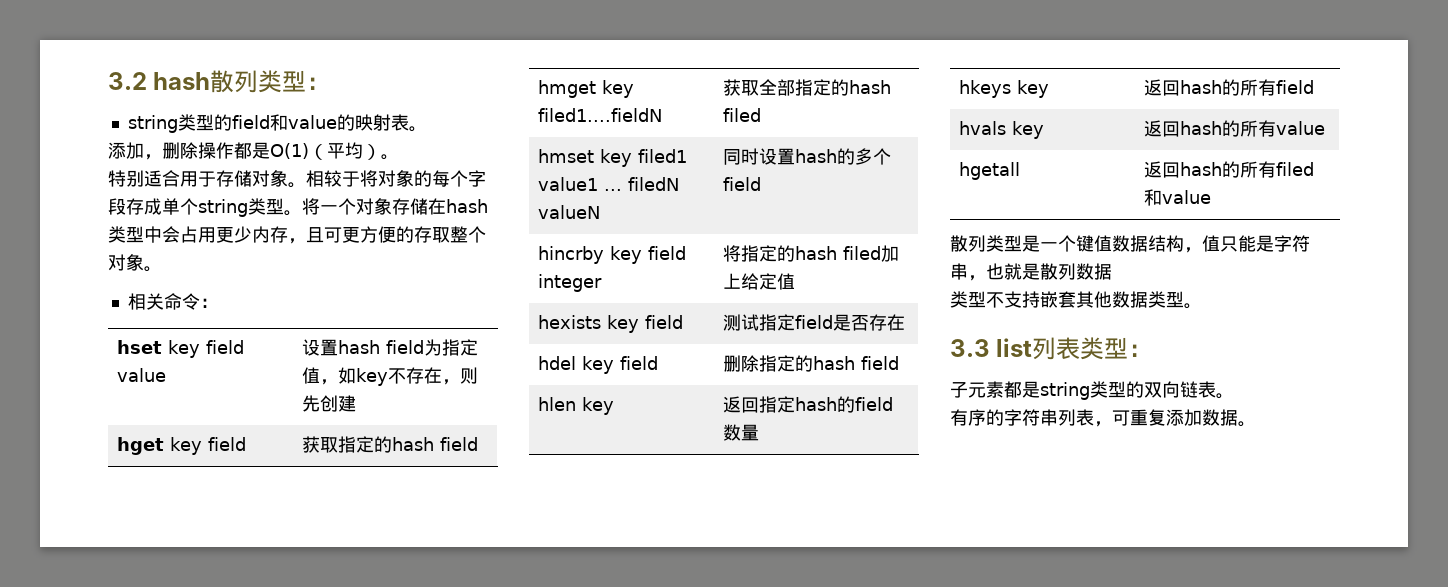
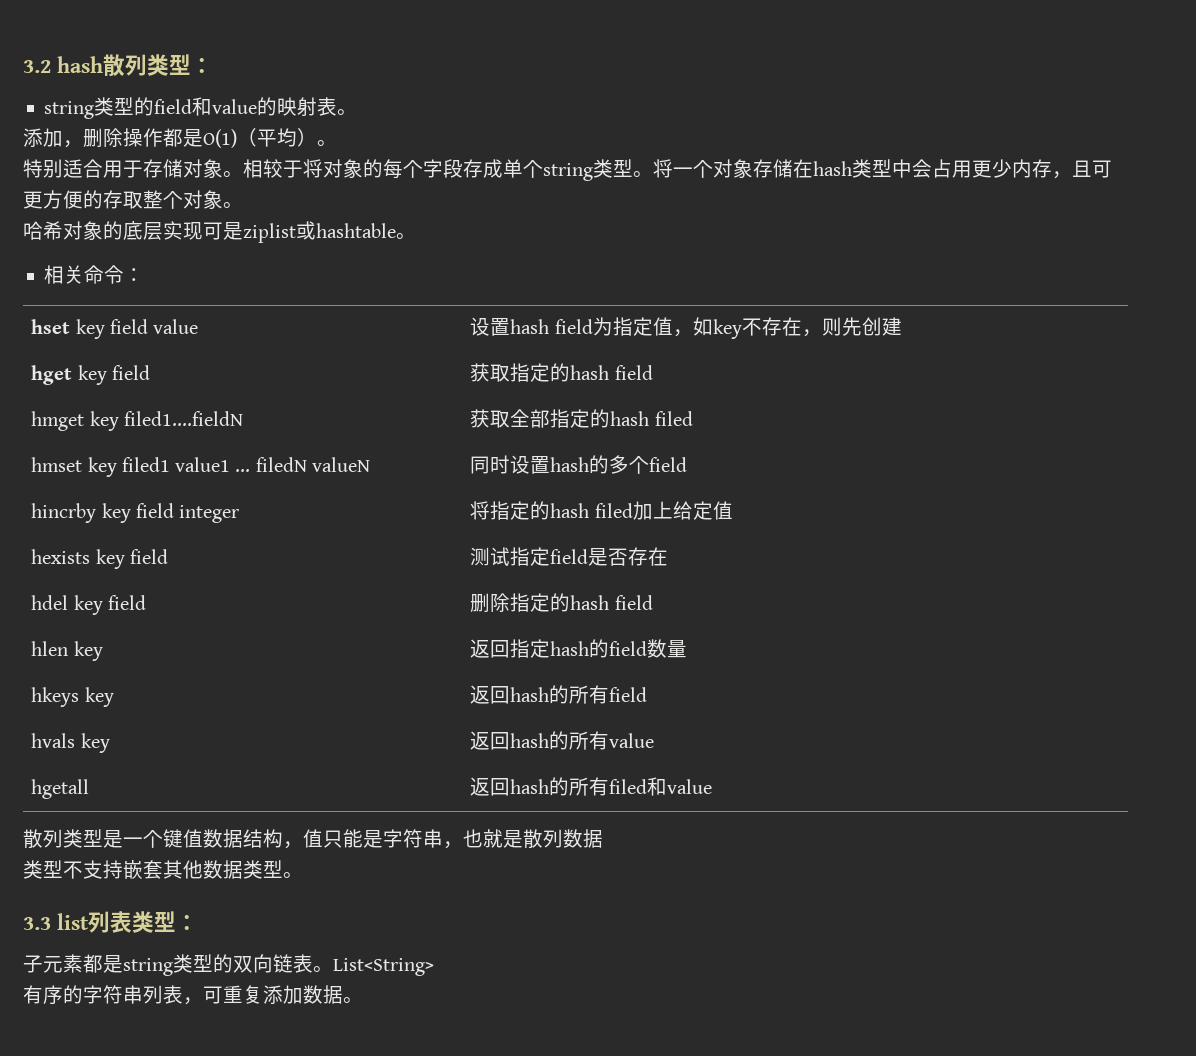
(162, 269) none -> [23,221,416,243] // 哈希对象的底层实现可是ziplist或hashtable。
(1234, 396) none -> [333,958,434,976] List<String>

